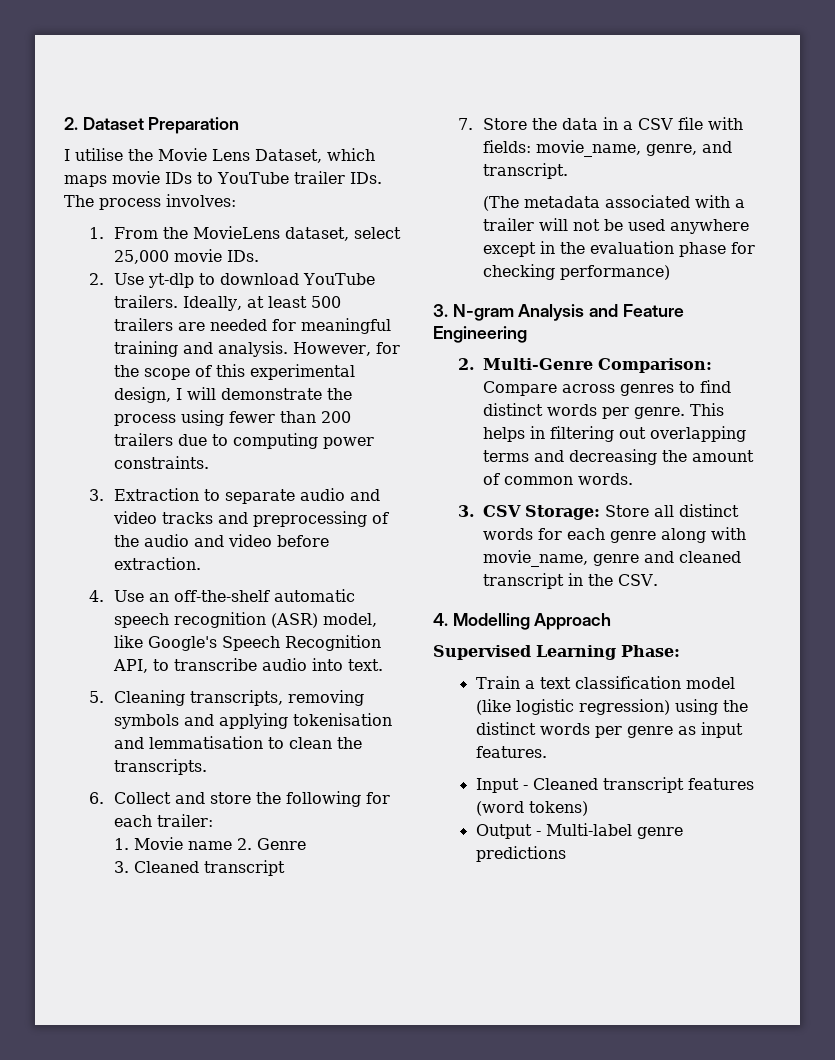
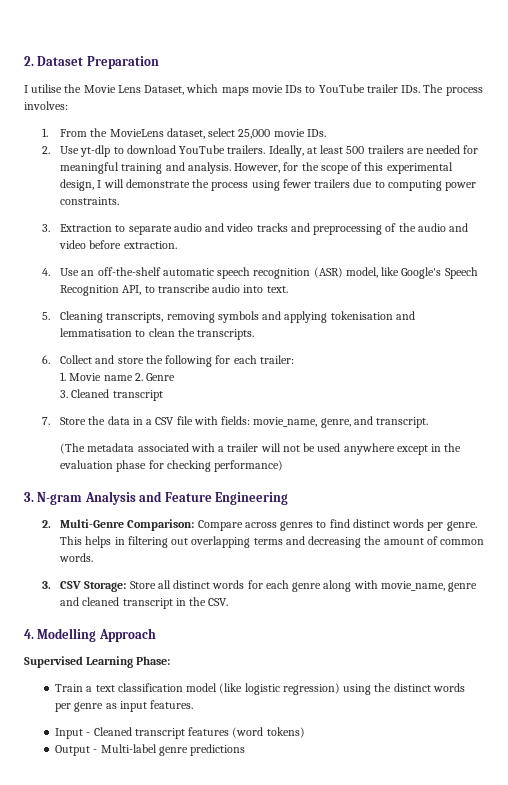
[280,411,352,423] than 200 -> (311, 183) none

